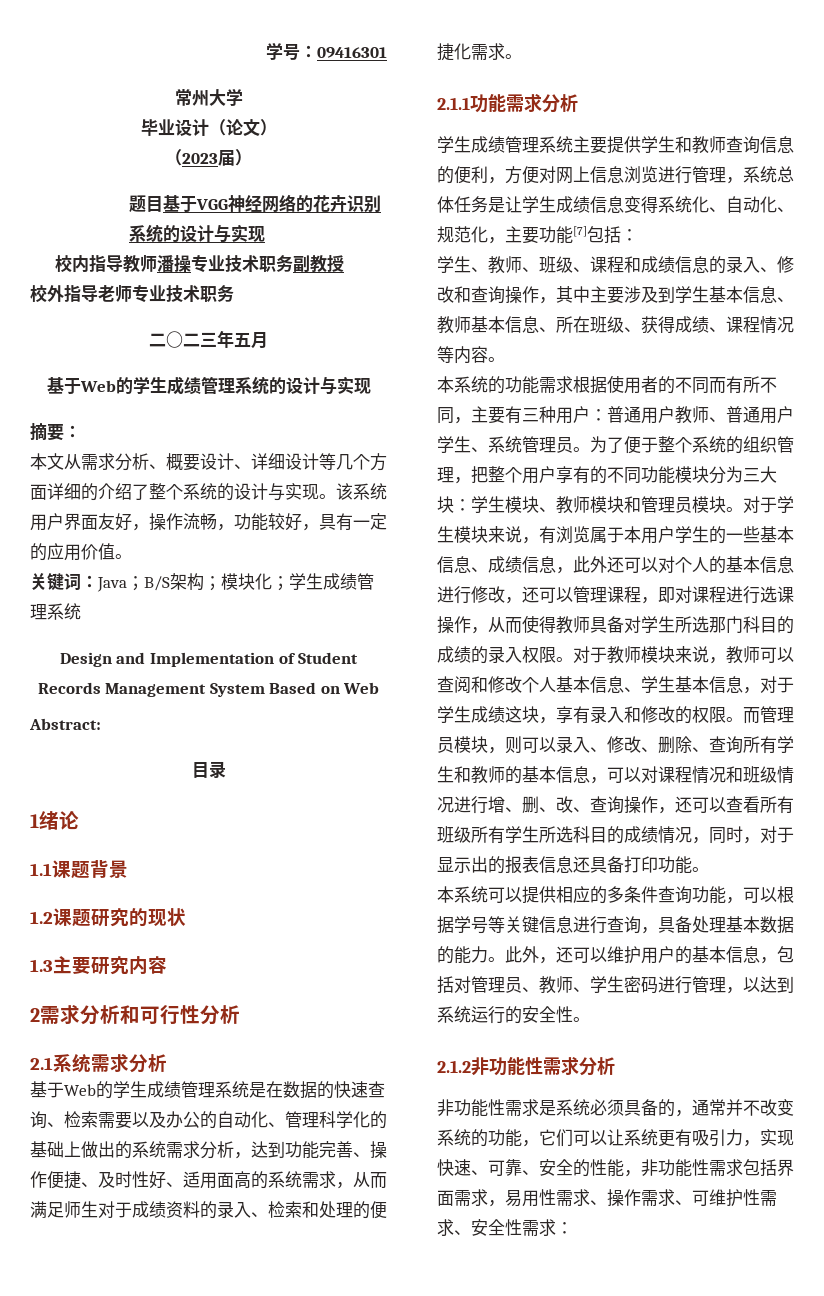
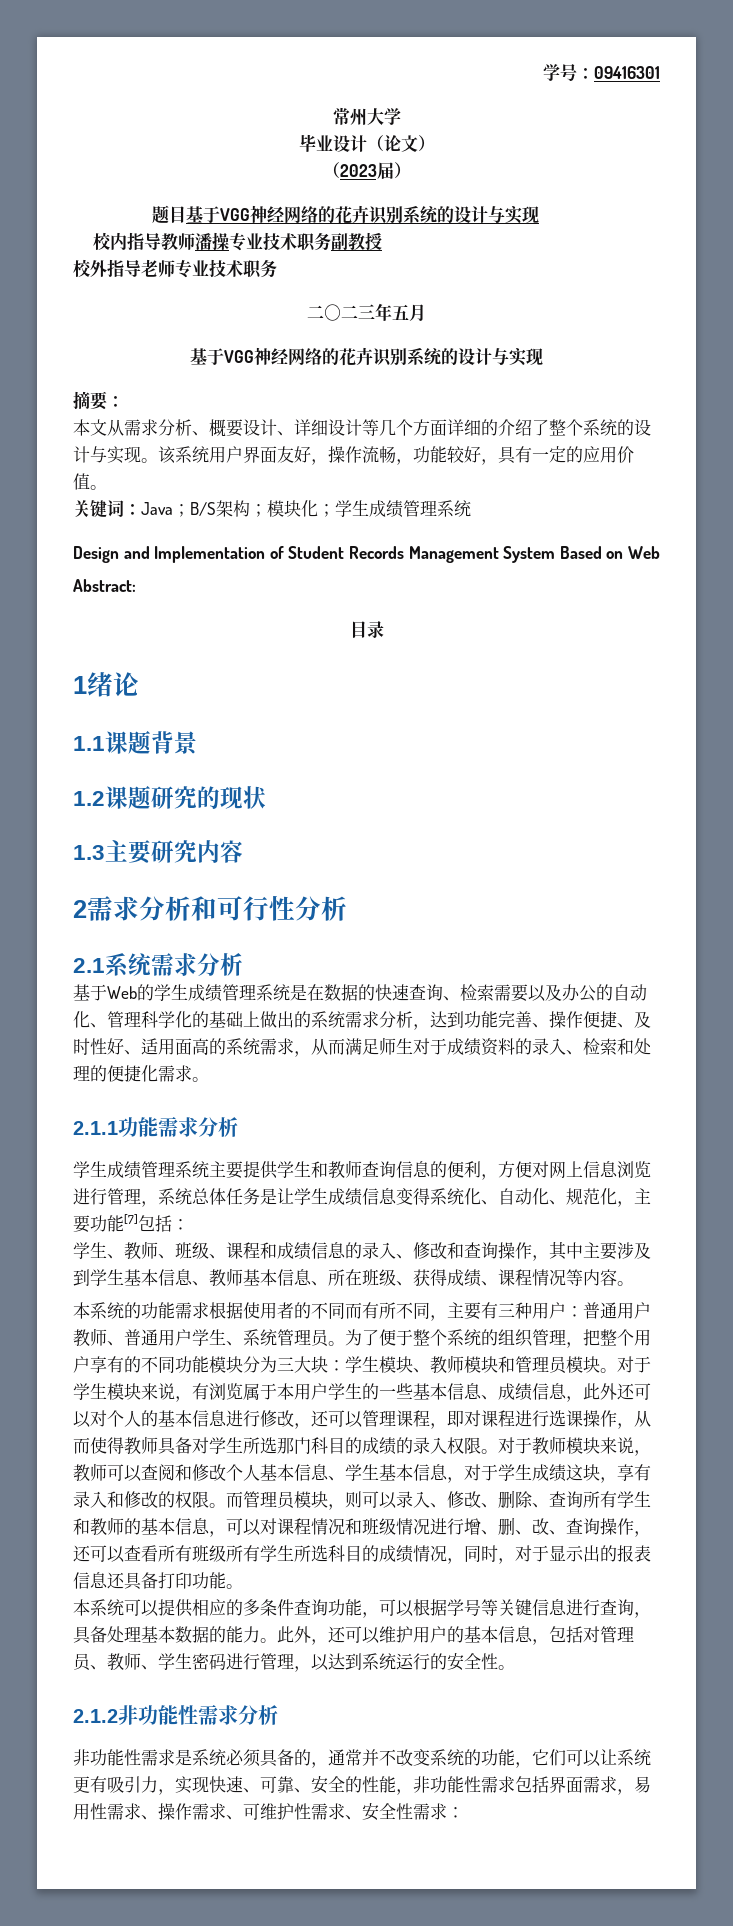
[79,376,235,395] Web的学生成绩管理 -> [224,347,407,367] VGG神经网络的花卉识别

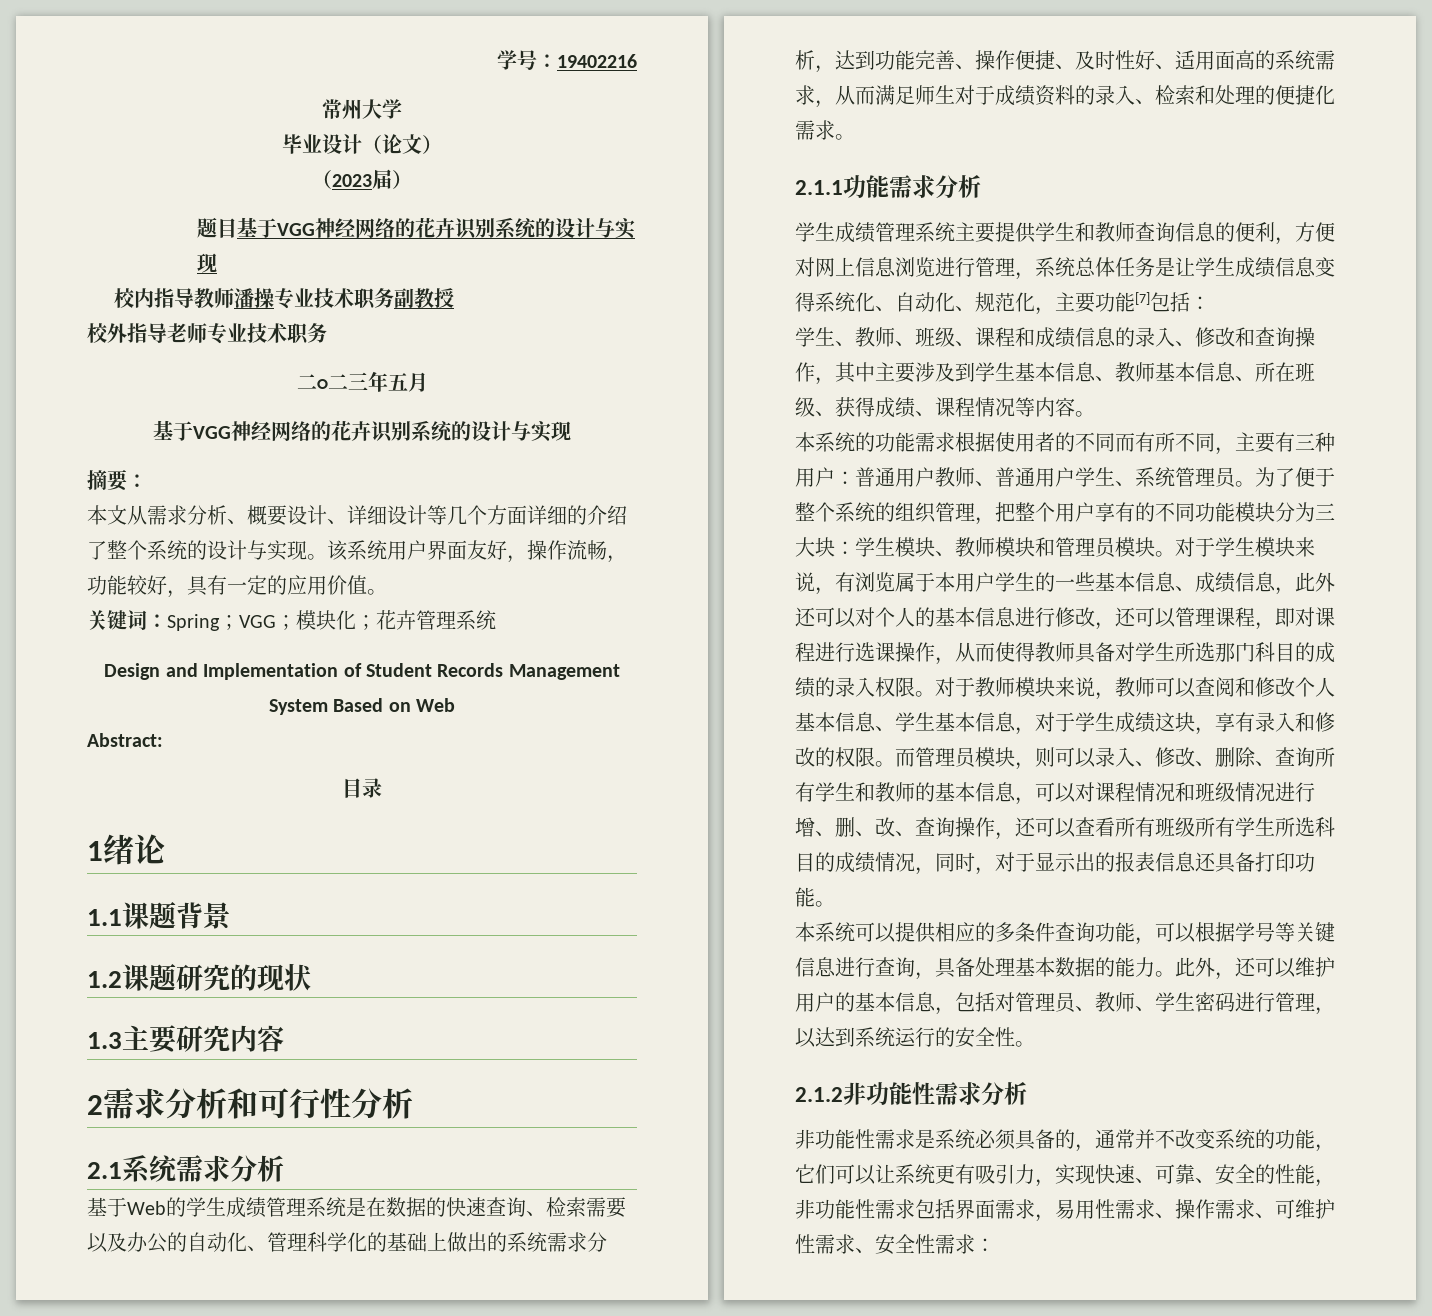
[594,66,660,79] 09416301 -> [557,54,637,68] 19402216
[141,500,250,517] Java；B/S架构 -> [167,614,276,631] Spring；VGG
[335,500,403,518] 学生成绩 -> [376,610,416,630] 花卉

